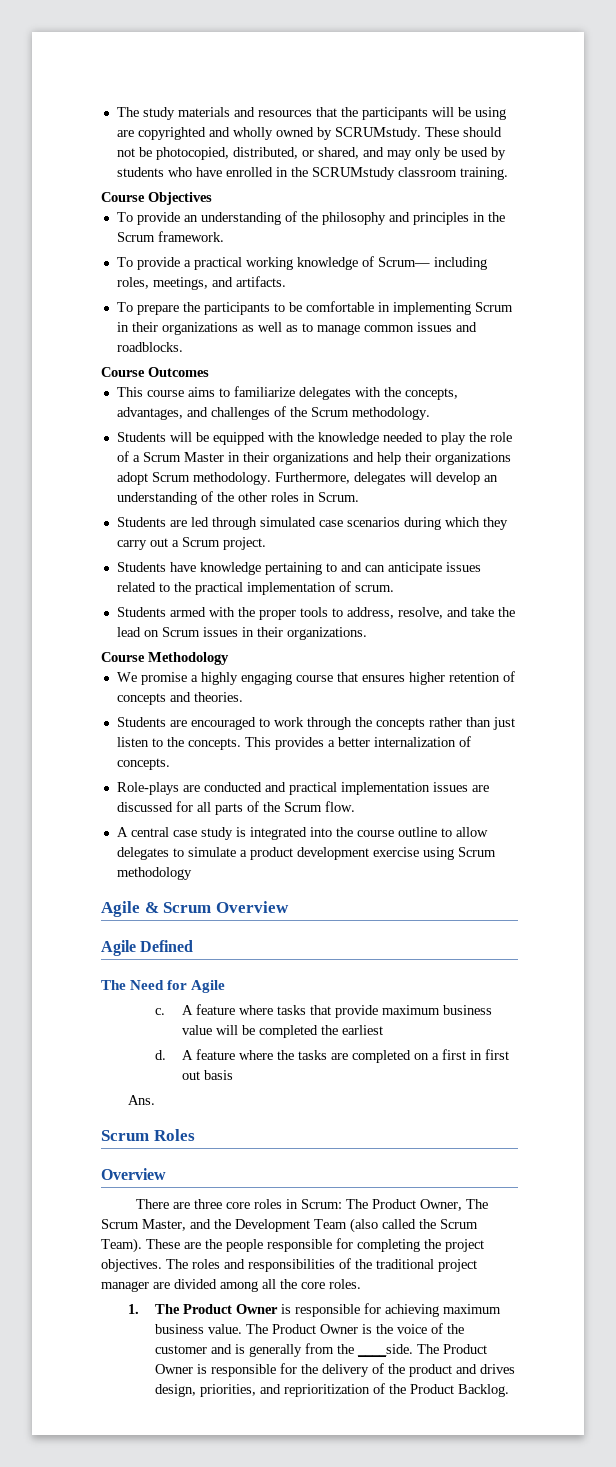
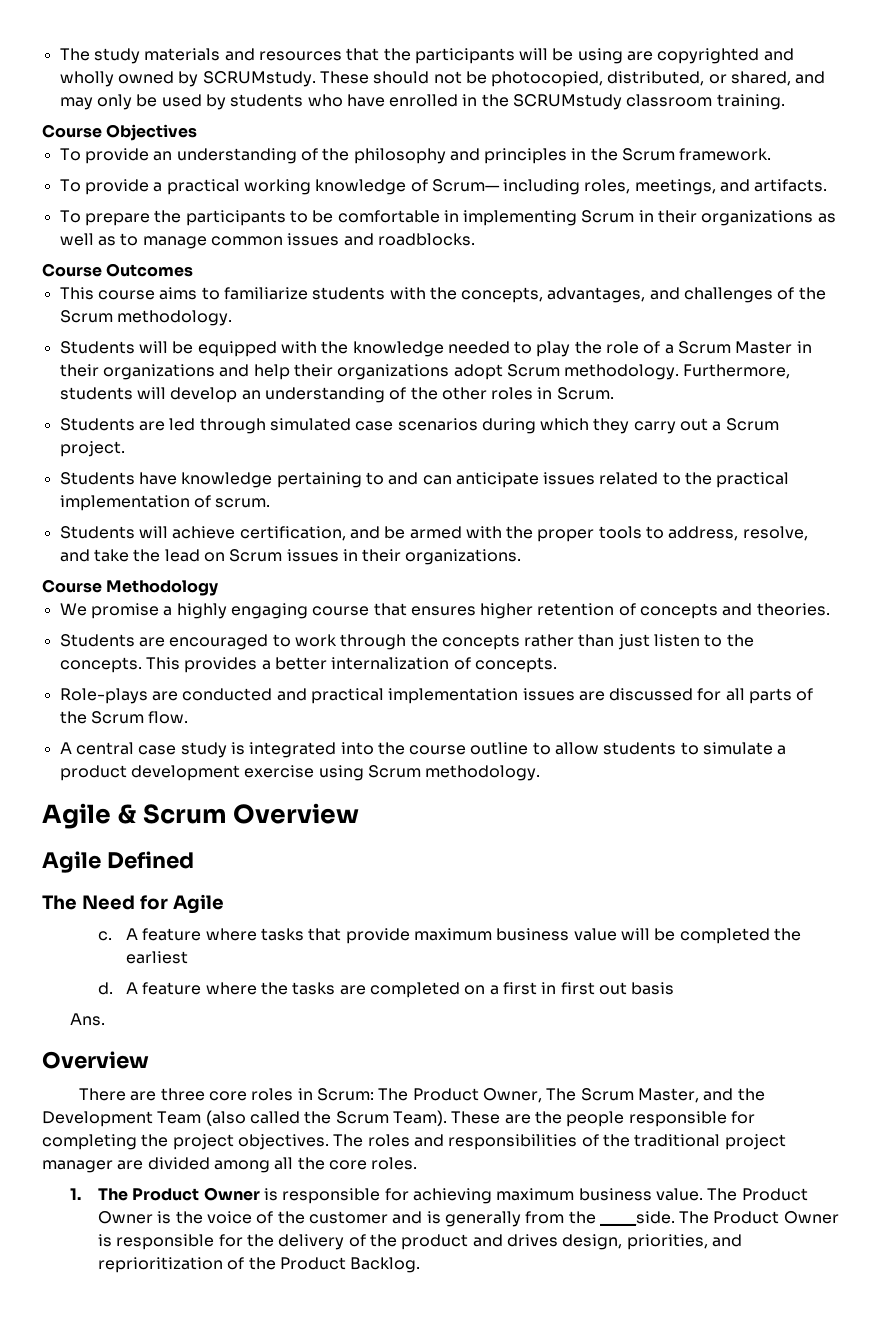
[298,387,351,400] delegates -> [312,287,386,300] students
[353,472,406,485] delegates -> [59,387,133,400] students
(166, 612) none -> [138,526,406,541] will achieve certification, and be
[116,847,169,860] delegates -> [603,742,677,755] students
[116,867,192,880] methodology -> [425,765,541,781] methodology.
[101,1129,195,1141] // Scrum Roles -> (106, 1019) none

